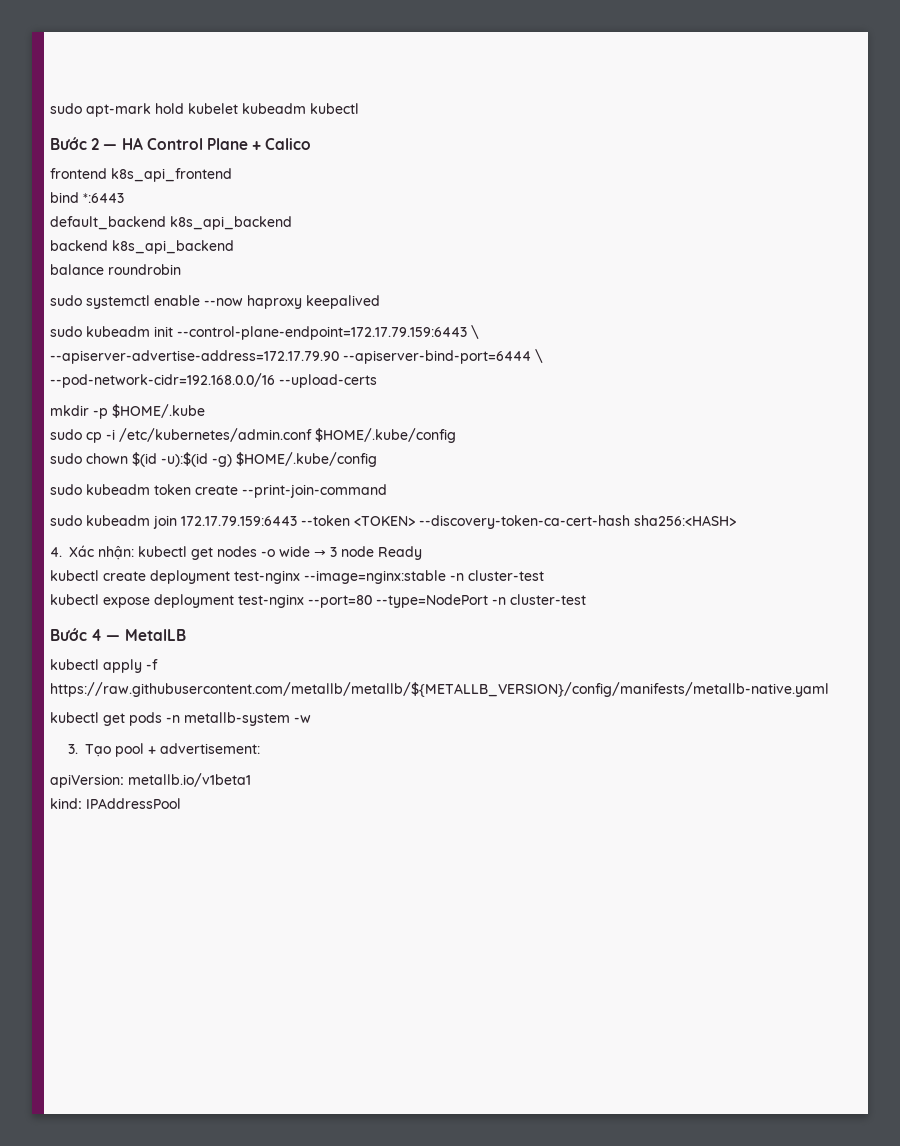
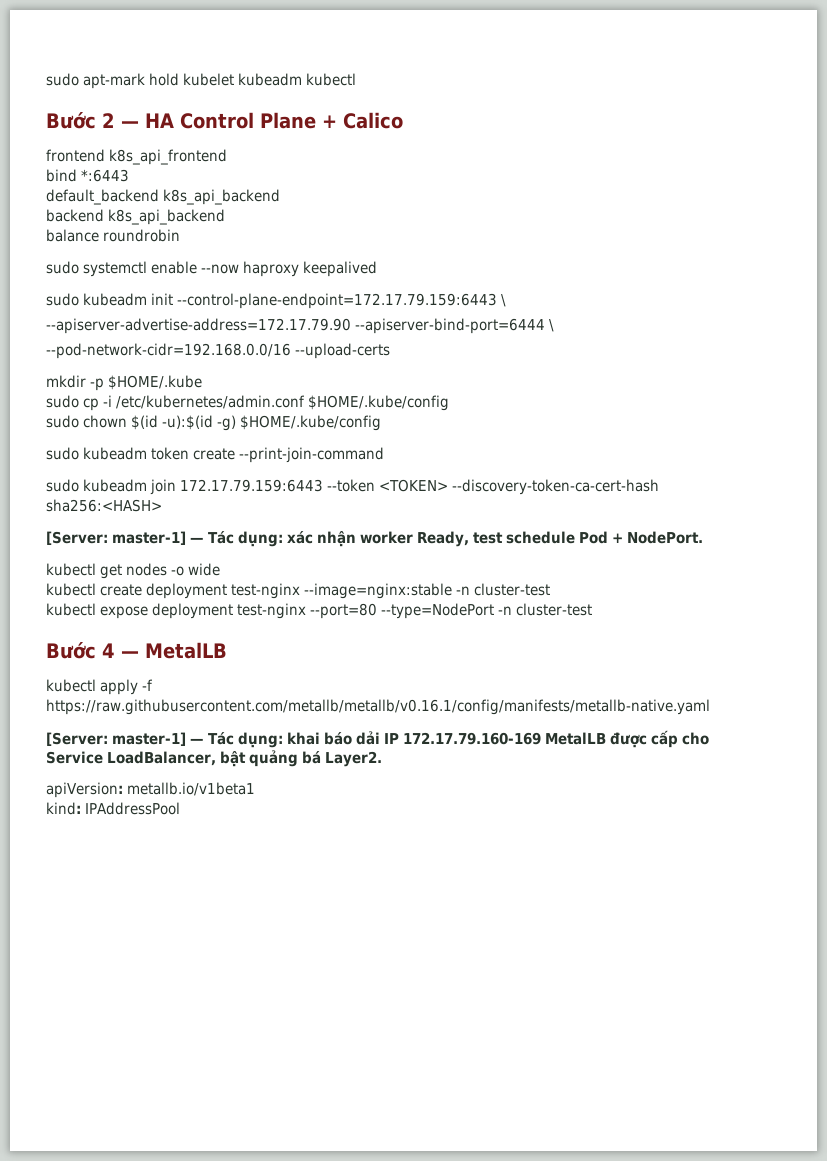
[50,545,134,560] 4. Xác nhận: -> [46,531,703,547] [Server: master-1] — Tác dụng: xác nhận worker Ready, test schedule Pod + NodePort. //
[314,546,422,560] → 3 node Ready -> (220, 569) none
[50,682,829,697] [50,712,311,726] [67,743,261,757] https://raw.githubusercontent.com/metallb/metallb/${METALLB_VERSION}/config/manifests/metallb-native.yaml // kubectl get pods -n metallb-system -w // 3. Tạo pool + advertisement: -> [46,699,710,715] [46,730,709,748] [46,750,382,767] https://raw.githubusercontent.com/metallb/metallb/v0.16.1/config/manifests/metallb-native.yaml // [Server: master-1] — Tác dụng: khai báo dải IP 172.17.79.160-169 MetalLB được cấp cho Service LoadBalancer, bật quảng bá Layer2.

